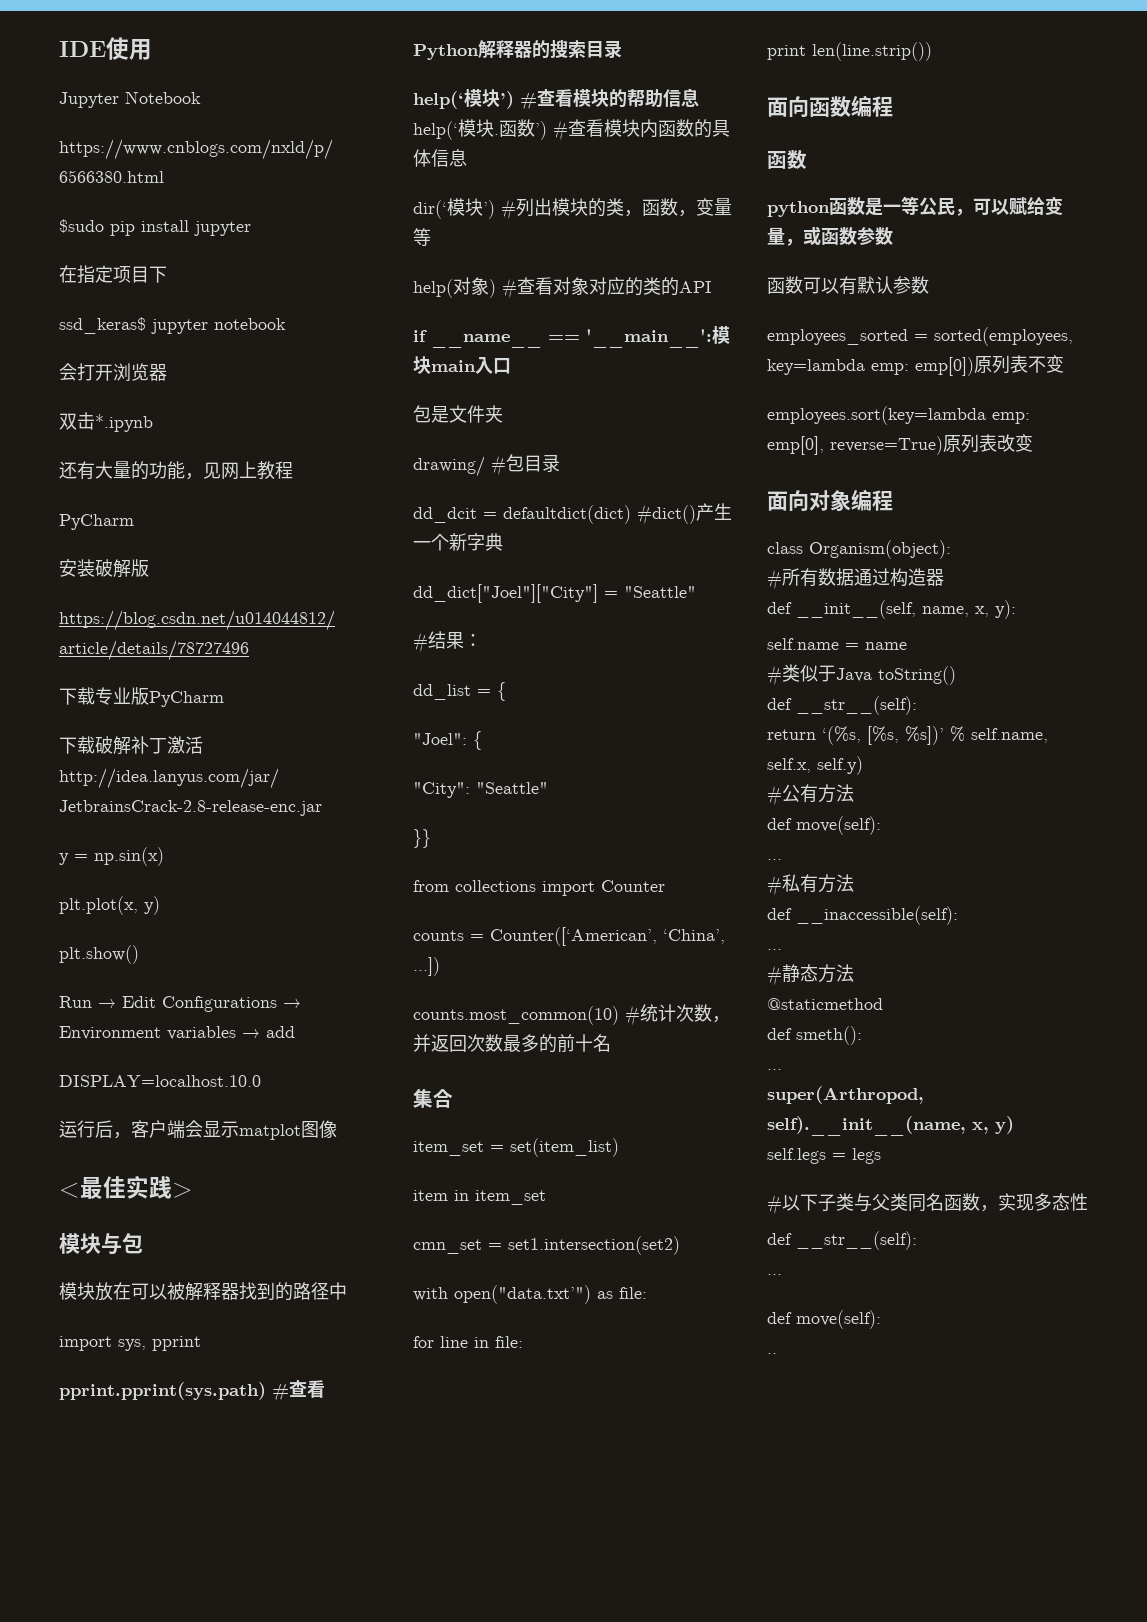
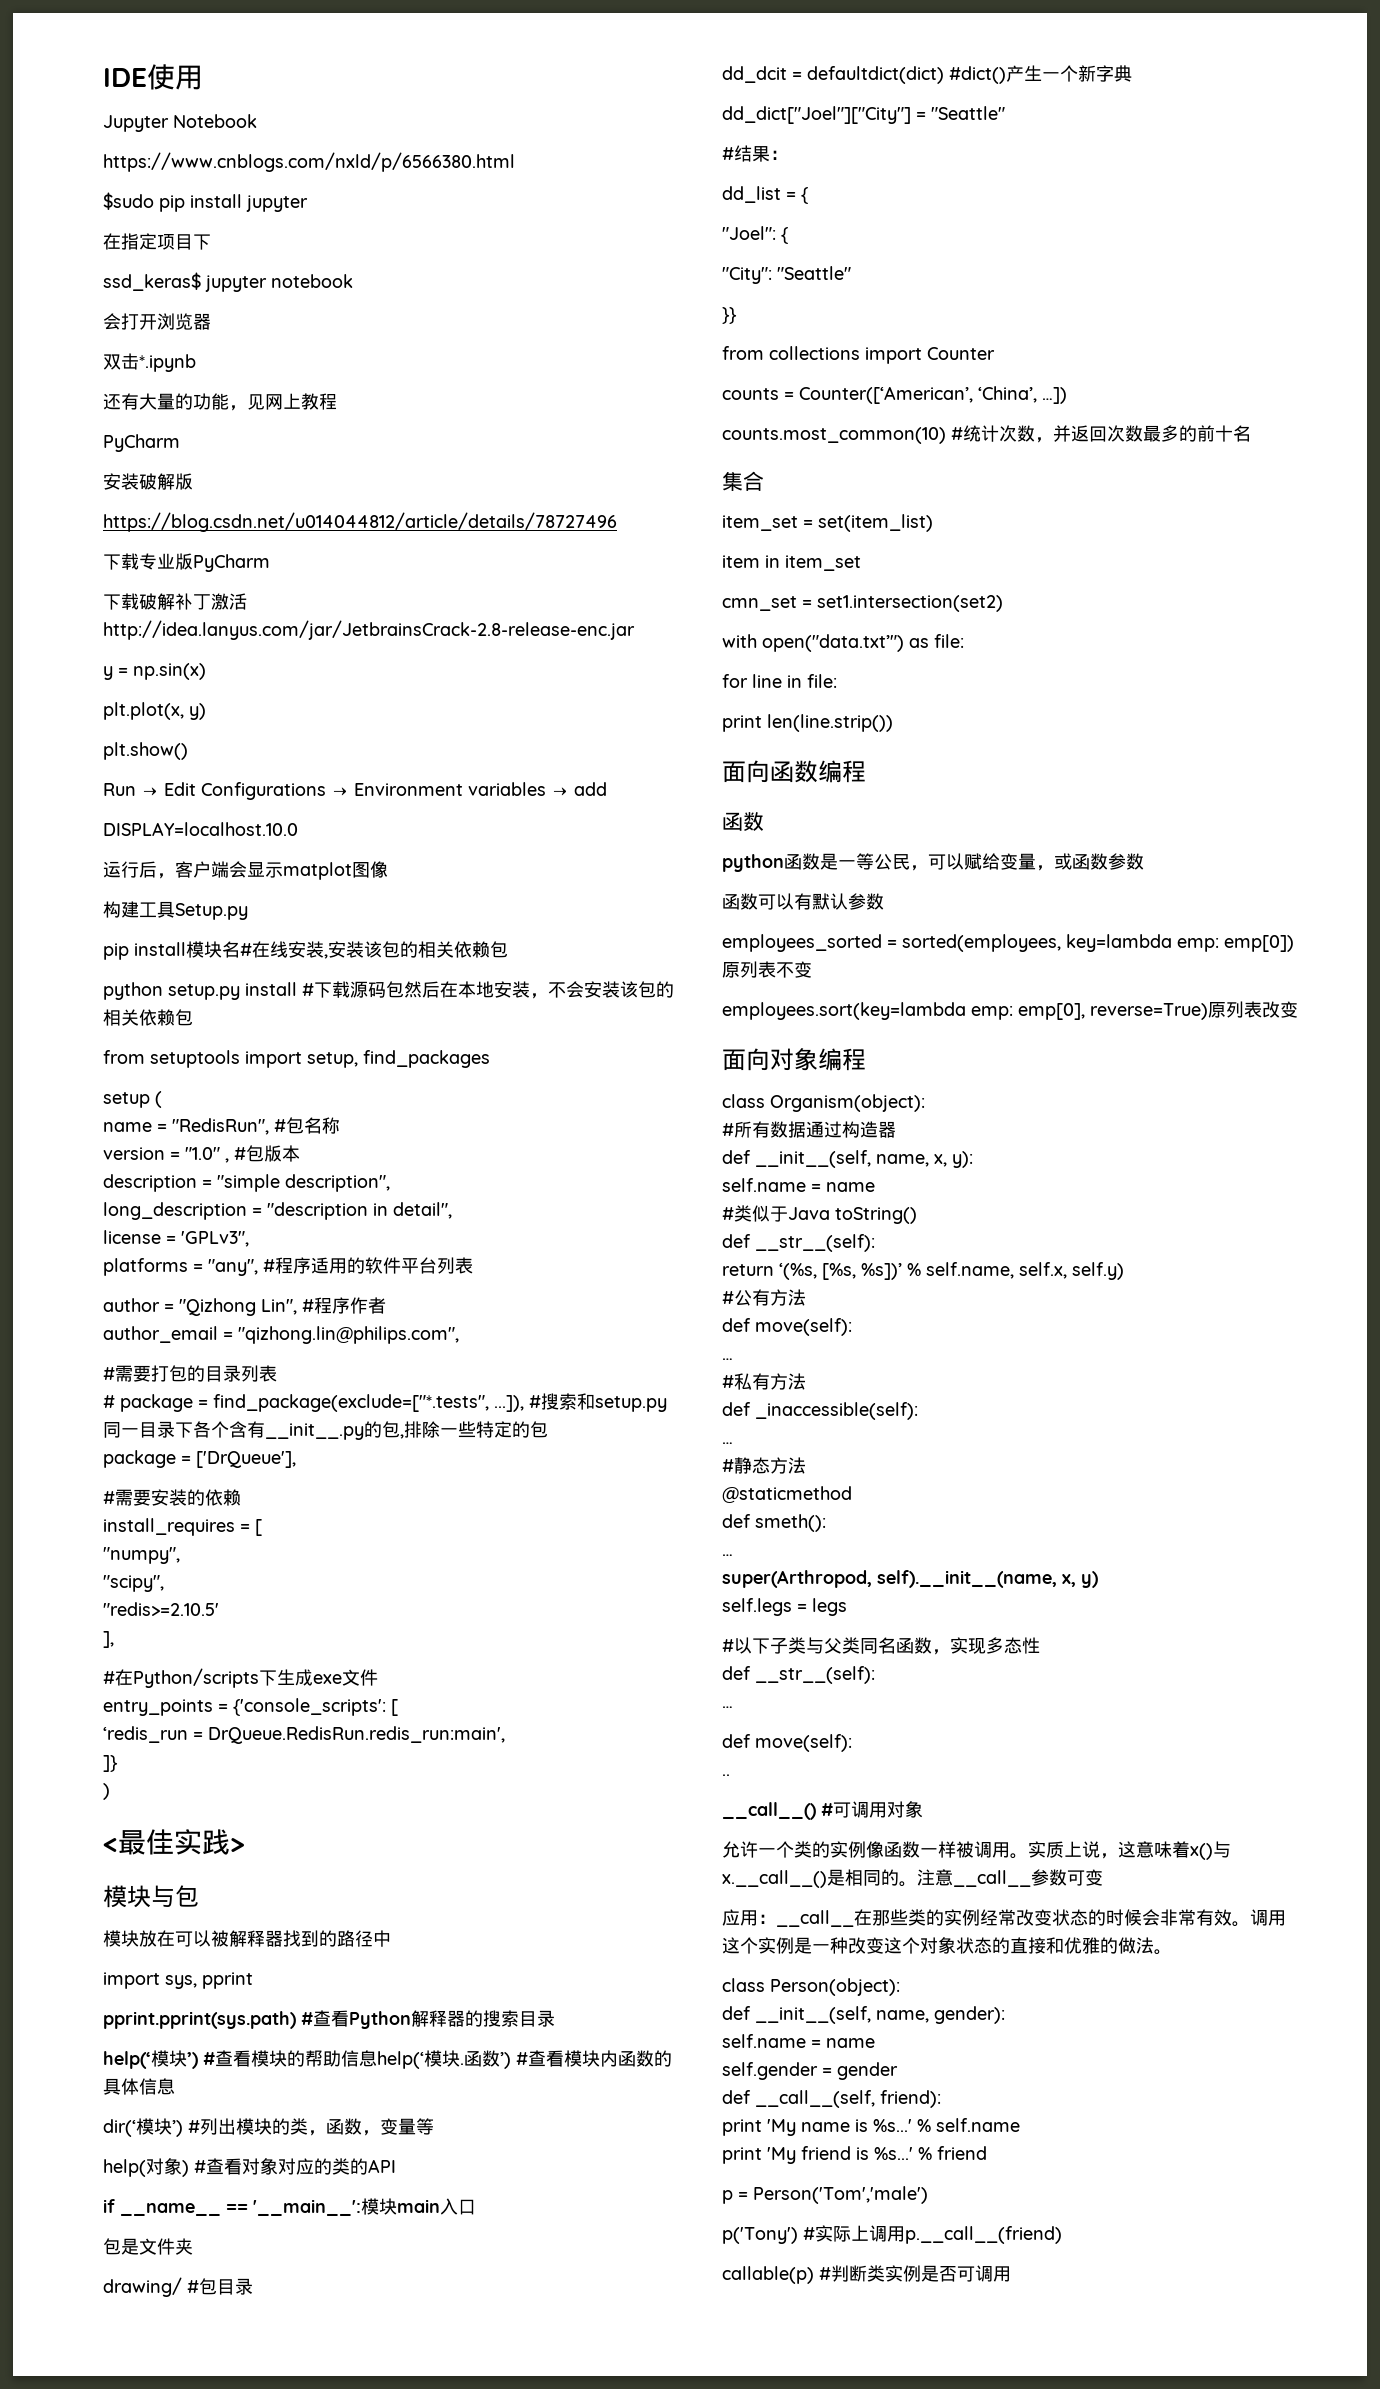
(337, 1129) none -> [103,901,248,920] [103,941,508,960] [103,981,674,1000] [103,1009,193,1026] [103,1050,490,1068] [103,1091,162,1108] [103,1117,340,1135] [103,1145,300,1163] [103,1174,390,1192] [103,1202,452,1220] [103,1230,249,1247] [103,1257,473,1276] [103,1297,386,1316] [103,1326,459,1344] [103,1365,277,1382] [103,1393,667,1412] [103,1421,548,1440] [103,1450,296,1468] [103,1489,241,1506] [103,1518,262,1536] [103,1547,180,1564] [103,1575,164,1592] [103,1602,219,1616] [103,1631,114,1648] [103,1668,378,1688] [103,1698,398,1716] [103,1726,505,1744] [103,1755,118,1772] [103,1783,110,1800] // 构建工具Setup.py // pip install模块名#在线安装,安装该包的相关依赖包 // python setup.py install #下载源码包然后在本地安装，不会安装该包的相关依赖包 // from setuptools import setup, find_packages // setup ( // name = "RedisRun", #包名称 // version = "1.0" , #包版本 // description = "simple description", // long_description = "description in detail", // license = 'GPLv3", // platforms = "any", #程序适用的软件平台列表 // author = "Qizhong Lin", #程序作者 // author_email = "qizhong.lin@philips.com", // #需要打包的目录列表 // # package = find_package(exclude=["*.tests", ...]), #搜索和setup.py同一目录下各个含有__init__.py的包,排除一些特定的包 // package = ['DrQueue'], // #需要安装的依赖 // install_requires = [ // "numpy", // "scipy", // "redis>=2.10.5' // ], // #在Python/scripts下生成exe文件 // entry_points = {'console_scripts': [ // ‘redis_run = DrQueue.RedisRun.redis_run:main', // ]} // )
[796,906,958,925] __inaccessible(self): -> [755,1402,918,1420] _inaccessible(self):
(777, 1353) none -> [722,1801,923,1820] [722,1841,1231,1860] [722,1869,1103,1888] [722,1909,1286,1927] [722,1937,1172,1955] [722,1978,900,1996] [722,2006,1005,2024] [722,2034,875,2048] [722,2062,898,2080] [722,2090,941,2108] [722,2118,1020,2136] [722,2146,987,2164] [722,2186,928,2204] [722,2225,1062,2244] [722,2265,1011,2284] // __call__() #可调用对象 // 允许一个类的实例像函数一样被调用。实质上说，这意味着x()与x.__call__()是相同的。注意__call__参数可变 // 应用：__call__在那些类的实例经常改变状态的时候会非常有效。调用这个实例是一种改变这个对象状态的直接和优雅的做法。 // class Person(object): // def __init__(self, name, gender): // self.name = name // self.gender = gender // def __call__(self, friend): // print 'My name is %s...' % self.name // print 'My friend is %s...' % friend // p = Person('Tom','male') // p('Tony') #实际上调用p.__call__(friend) // callable(p) #判断类实例是否可调用

